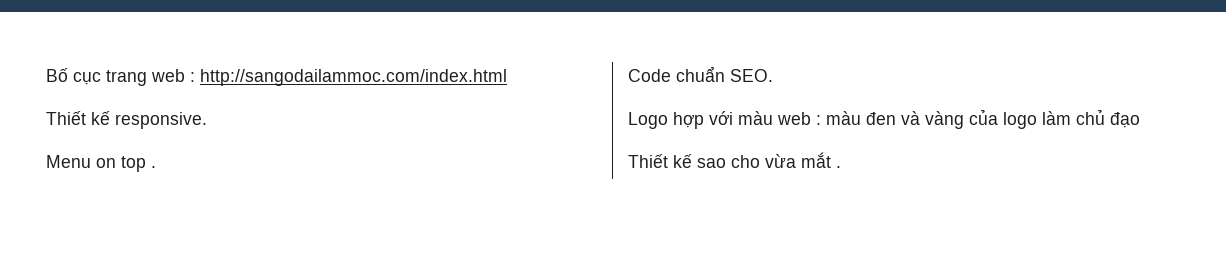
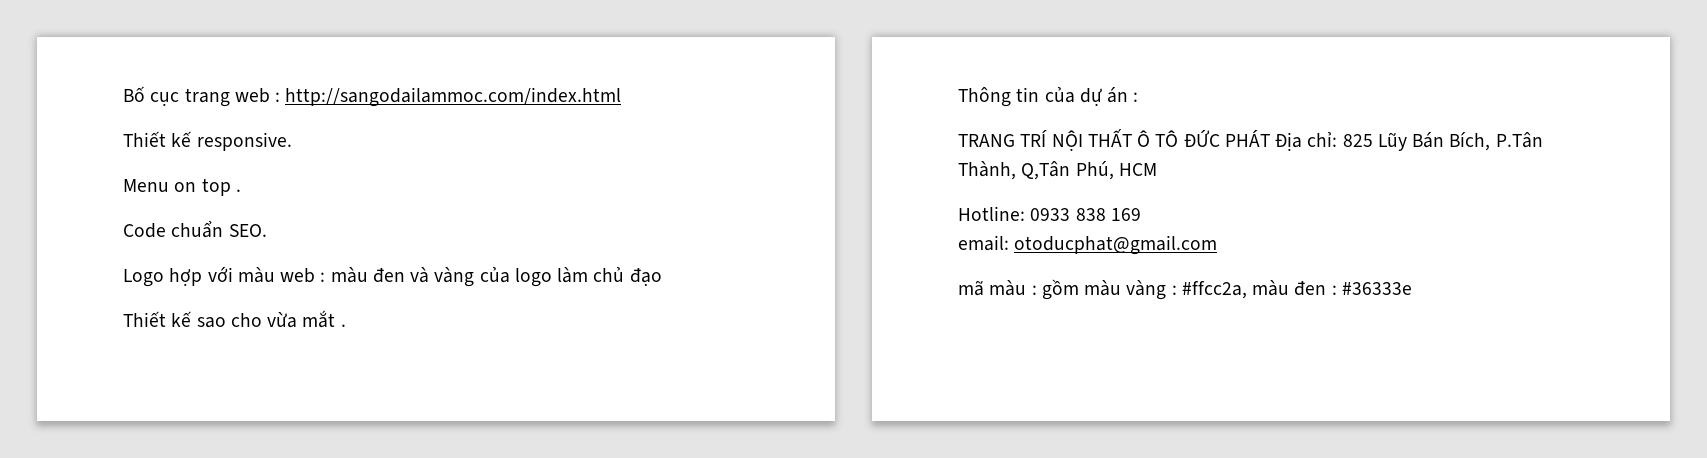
(841, 167) none -> [958,87,1139,107] [958,129,1543,151] [958,161,1157,180] [958,206,1141,221] [958,235,1218,255] [958,279,1412,300] // Thông tin của dự án : // TRANG TRÍ NỘI THẤT Ô TÔ ĐỨC PHÁT Địa chỉ: 825 Lũy Bán Bích, P.Tân Thành, Q,Tân Phú, HCM // Hotline: 0933 838 169 // email: otoducphat@gmail.com // mã màu : gồm màu vàng : #ffcc2a, màu đen : #36333e

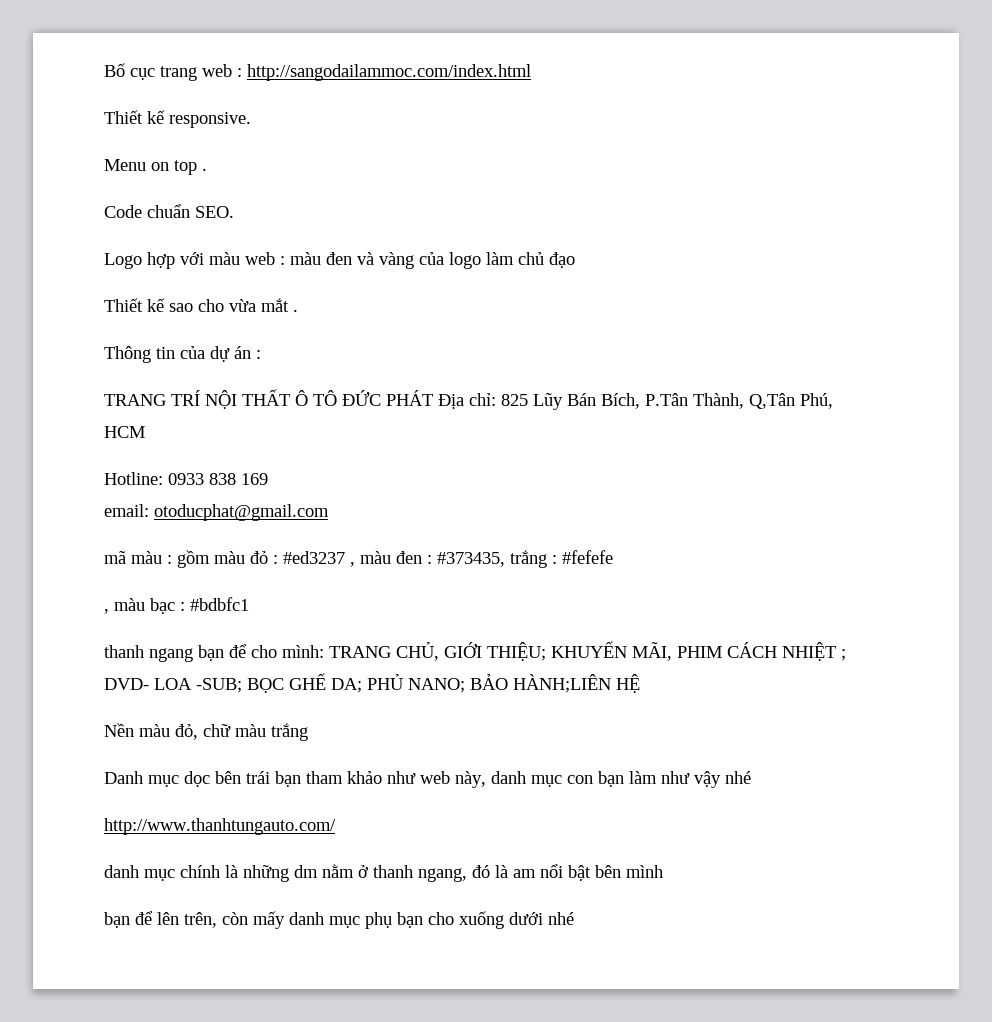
[1126,280,1412,300] vàng : #ffcc2a, màu đen : #36333e -> [250,550,613,568] [104,597,249,614] [104,641,846,662] [104,673,640,693] [104,723,308,741] [104,771,751,788] [104,818,336,835] [104,864,663,882] [104,911,574,929] đỏ : #ed3237 , màu đen : #373435, trắng : #fefefe // , màu bạc : #bdbfc1 // thanh ngang bạn để cho mình: TRANG CHỦ, GIỚI THIỆU; KHUYẾN MÃI, PHIM CÁCH NHIỆT ; DVD- LOA -SUB; BỌC GHẾ DA; PHỦ NANO; BẢO HÀNH;LIÊN HỆ // Nền màu đỏ, chữ màu trắng // Danh mục dọc bên trái bạn tham khảo như web này, danh mục con bạn làm như vậy nhé // http://www.thanhtungauto.com/ // danh mục chính là những dm nằm ở thanh ngang, đó là am nổi bật bên mình // bạn để lên trên, còn mấy danh mục phụ bạn cho xuống dưới nhé

